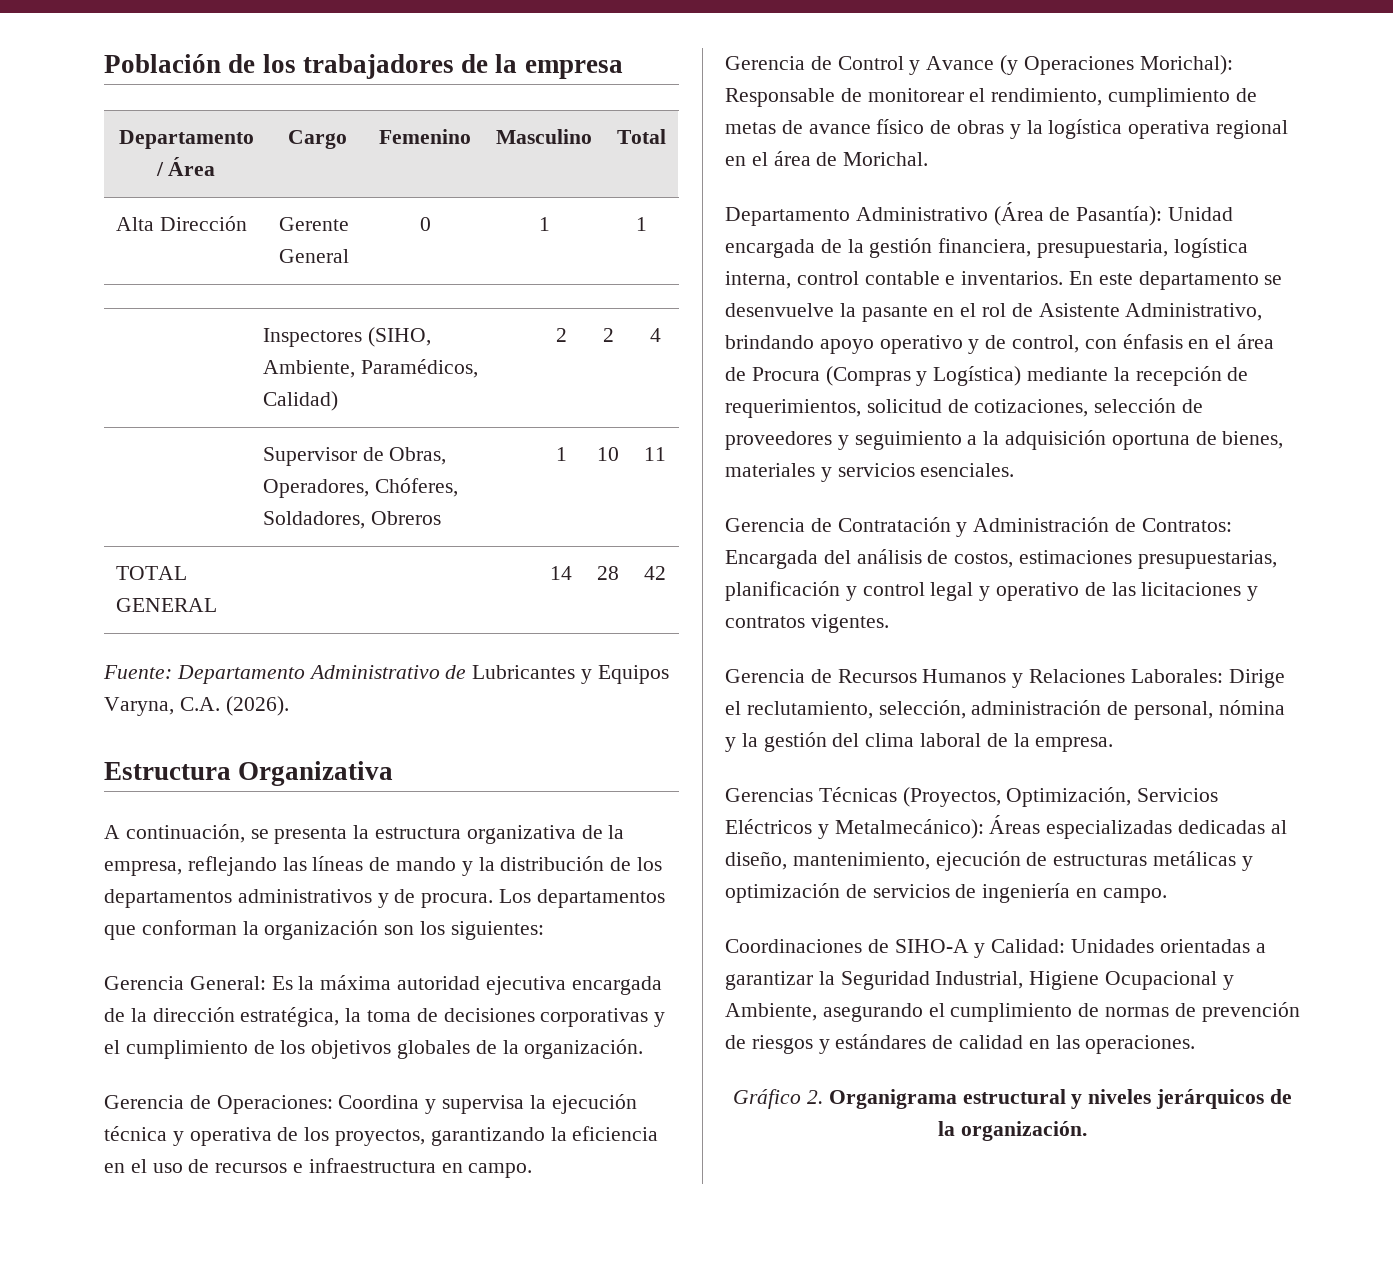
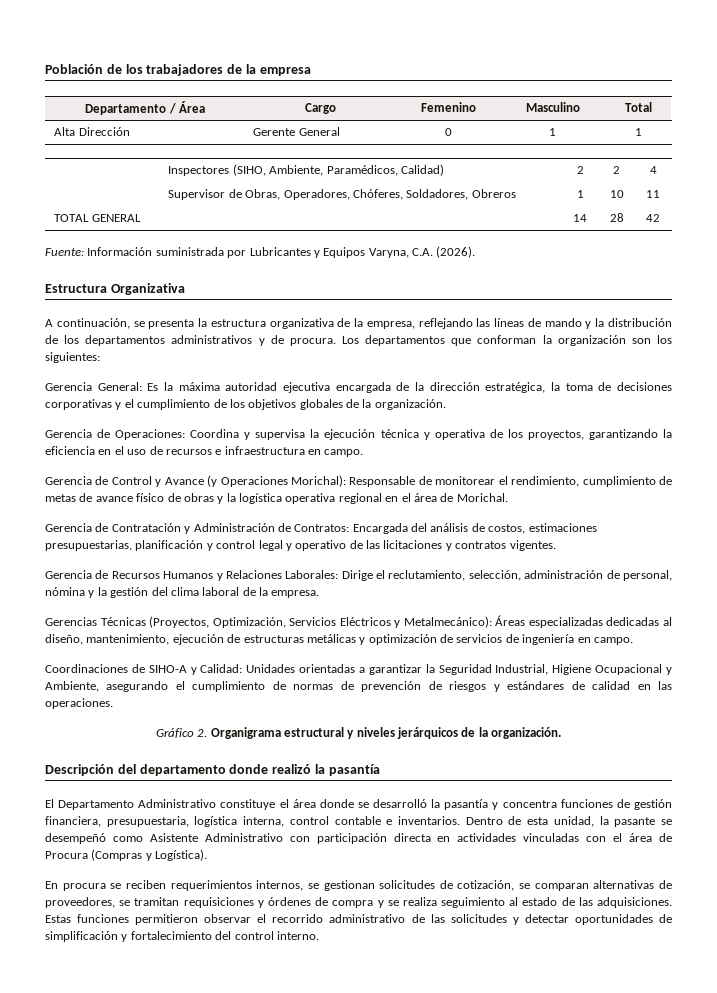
[176,665,467,684] Departamento Administrativo de -> [87,247,247,258] Información suministrada por
[725,202,1234,226] [725,238,1248,258] [725,271,1283,290] [725,303,1263,322] [725,334,1275,354] [725,366,1249,386] [725,398,1204,418] [725,430,1284,450] [725,463,1015,482] // Departamento Administrativo (Área de Pasantía): Unidad encargada de la gestión financiera, presupuestaria, logística interna, control contable e inventarios. En este departamento se desenvuelve la pasante en el rol de Asistente Administrativo, brindando apoyo operativo y de control, con énfasis en el área de Procura (Compras y Logística) mediante la recepción de requerimientos, solicitud de cotizaciones, selección de proveedores y seguimiento a la adquisición oportuna de bienes, materiales y servicios esenciales. -> (508, 497) none
(1087, 1131) none -> [45,764,380,776] [45,799,672,810] [45,816,672,827] [45,833,672,844] [45,849,208,861] [45,880,672,891] [45,897,672,908] [45,914,673,925] [45,931,319,942] // Descripción del departamento donde realizó la pasantía // El Departamento Administrativo constituye el área donde se desarrolló la pasantía y concentra funciones de gestión financiera, presupuestaria, logística interna, control contable e inventarios. Dentro de esta unidad, la pasante se desempeñó como Asistente Administrativo con participación directa en actividades vinculadas con el área de Procura (Compras y Logística). // En procura se reciben requerimientos internos, se gestionan solicitudes de cotización, se comparan alternativas de proveedores, se tramitan requisiciones y órdenes de compra y se realiza seguimiento al estado de las adquisiciones. Estas funciones permitieron observar el recorrido administrativo de las solicitudes y detectar oportunidades de simplificación y fortalecimiento del control interno.

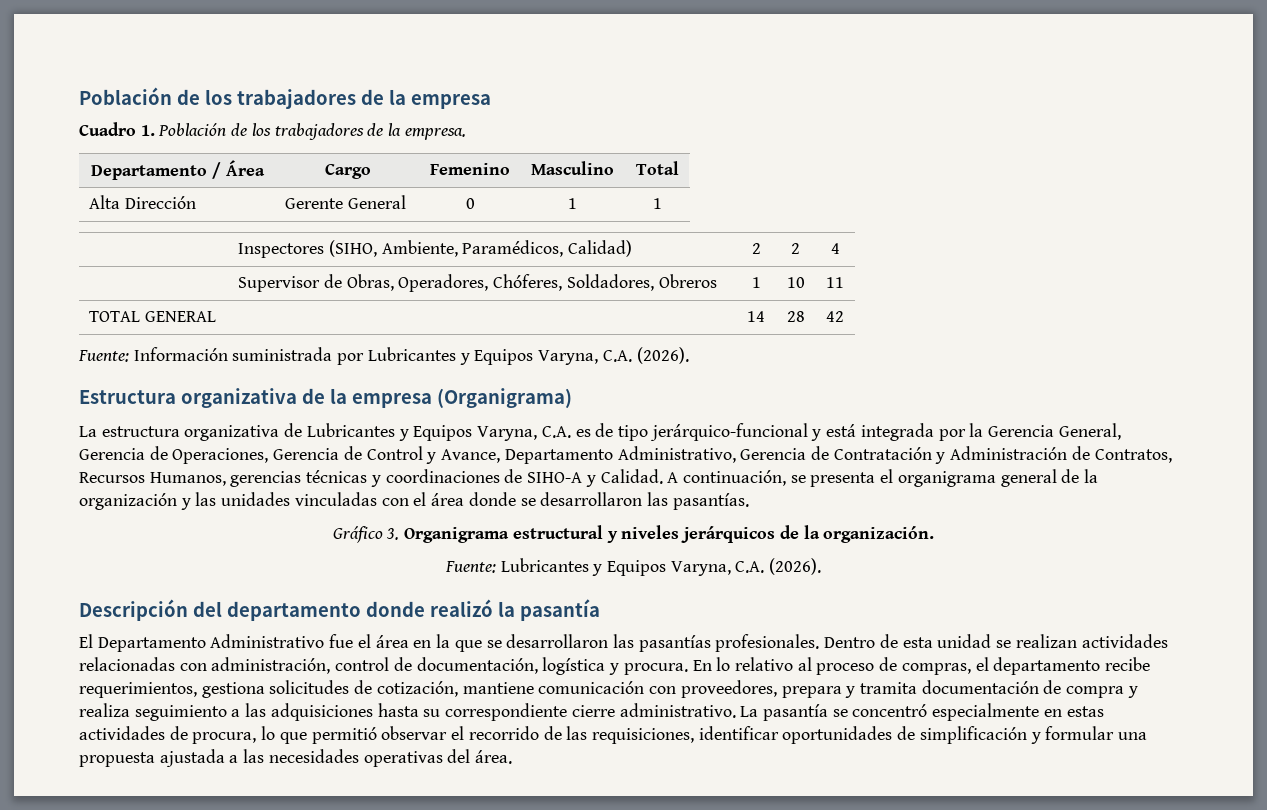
(311, 71) none -> [79,122,466,140] // Cuadro 1. Población de los trabajadores de la empresa.
[110,283,185,295] [45,318,672,329] [45,335,672,346] [45,352,100,363] [45,382,672,393] [45,399,446,410] [45,429,672,440] [45,446,364,457] [45,475,673,487] [45,493,508,504] Organizativa // A continuación, se presenta la estructura organizativa de la empresa, reflejando las líneas de mando y la distribución de los departamentos administrativos y de procura. Los departamentos que conforman la organización son los siguientes: // Gerencia General: Es la máxima autoridad ejecutiva encargada de la dirección estratégica, la toma de decisiones corporativas y el cumplimiento de los objetivos globales de la organización. // Gerencia de Operaciones: Coordina y supervisa la ejecución técnica y operativa de los proyectos, garantizando la eficiencia en el uso de recursos e infraestructura en campo. // Gerencia de Control y Avance (y Operaciones Morichal): Responsable de monitorear el rendimiento, cumplimiento de metas de avance físico de obras y la logística operativa regional en el área de Morichal. // -> [180,388,572,408] [79,423,1121,441] [79,446,736,464] organizativa de la empresa (Organigrama) // La estructura organizativa de Lubricantes y Equipos Varyna, C.A. es de tipo jerárquico-funcional y está integrada por la Gerencia General, Gerencia de Operaciones, Gerencia de Control y Avance, Departamento Administrativo,
[294,523,597,534] [45,540,556,551] [45,570,672,581] [45,587,320,598] [45,615,672,628] [45,634,633,645] [45,664,672,675] [45,681,672,692] [45,698,113,709] Contratos: Encargada del análisis de costos, estimaciones presupuestarias, planificación y control legal y operativo de las licitaciones y contratos vigentes. // Gerencia de Recursos Humanos y Relaciones Laborales: Dirige el reclutamiento, selección, administración de personal, nómina y la gestión del clima laboral de la empresa. // Gerencias Técnicas (Proyectos, Optimización, Servicios Eléctricos y Metalmecánico): Áreas especializadas dedicadas al diseño, mantenimiento, ejecución de estructuras metálicas y optimización de servicios de ingeniería en campo. // Coordinaciones de SIHO-A y Calidad: Unidades orientadas a garantizar la Seguridad Industrial, Higiene Ocupacional y Ambiente, asegurando el cumplimiento de normas de prevención de riesgos y estándares de calidad en las operaciones. -> [1094,449,1172,463] [79,469,1099,487] [79,492,749,510] Contratos, Recursos Humanos, gerencias técnicas y coordinaciones de SIHO-A y Calidad. A continuación, se presenta el organigrama general de la organización y las unidades vinculadas con el área donde se desarrollaron las pasantías.
[197,729,208,737] 2. -> [386,528,400,540] 3.
(562, 733) none -> [444,558,822,576] // Fuente: Lubricantes y Equipos Varyna, C.A. (2026).
[220,799,672,810] [45,816,672,827] [45,833,672,844] [45,849,208,861] [45,880,672,891] [45,897,311,908] constituye el área donde se desarrolló la pasantía y concentra funciones de gestión financiera, presupuestaria, logística interna, control contable e inventarios. Dentro de esta unidad, la pasante se desempeñó como Asistente Administrativo con participación directa en actividades vinculadas con el área de Procura (Compras y Logística). // En procura se reciben requerimientos internos, se gestionan solicitudes de cotización, se comparan alternativas de proveedores, se tramitan requisiciones y órdenes -> [329,634,1168,652] [79,657,1151,675] [79,680,1039,698] fue el área en la que se desarrollaron las pasantías profesionales. Dentro de esta unidad se realizan actividades relacionadas con administración, control de documentación, logística y procura. En lo relativo al proceso de compras, el departamento recibe requerimientos, gestiona solicitudes de cotización, mantiene comunicación con proveedores, prepara y tramita documentación
[387,900,399,906] se -> (1138, 692) none
[509,897,672,908] [45,914,199,925] al estado de las adquisiciones. Estas funciones permitieron -> [231,703,1104,721] [79,726,377,744] a las adquisiciones hasta su correspondiente cierre administrativo. La pasantía se concentró especialmente en estas actividades de procura, lo que permitió
[329,914,569,925] administrativo de las solicitudes y detectar -> [543,726,779,744] de las requisiciones, identificar
[130,931,319,940] fortalecimiento del control interno. -> [1045,726,1148,740] [79,749,513,767] formular una propuesta ajustada a las necesidades operativas del área.

